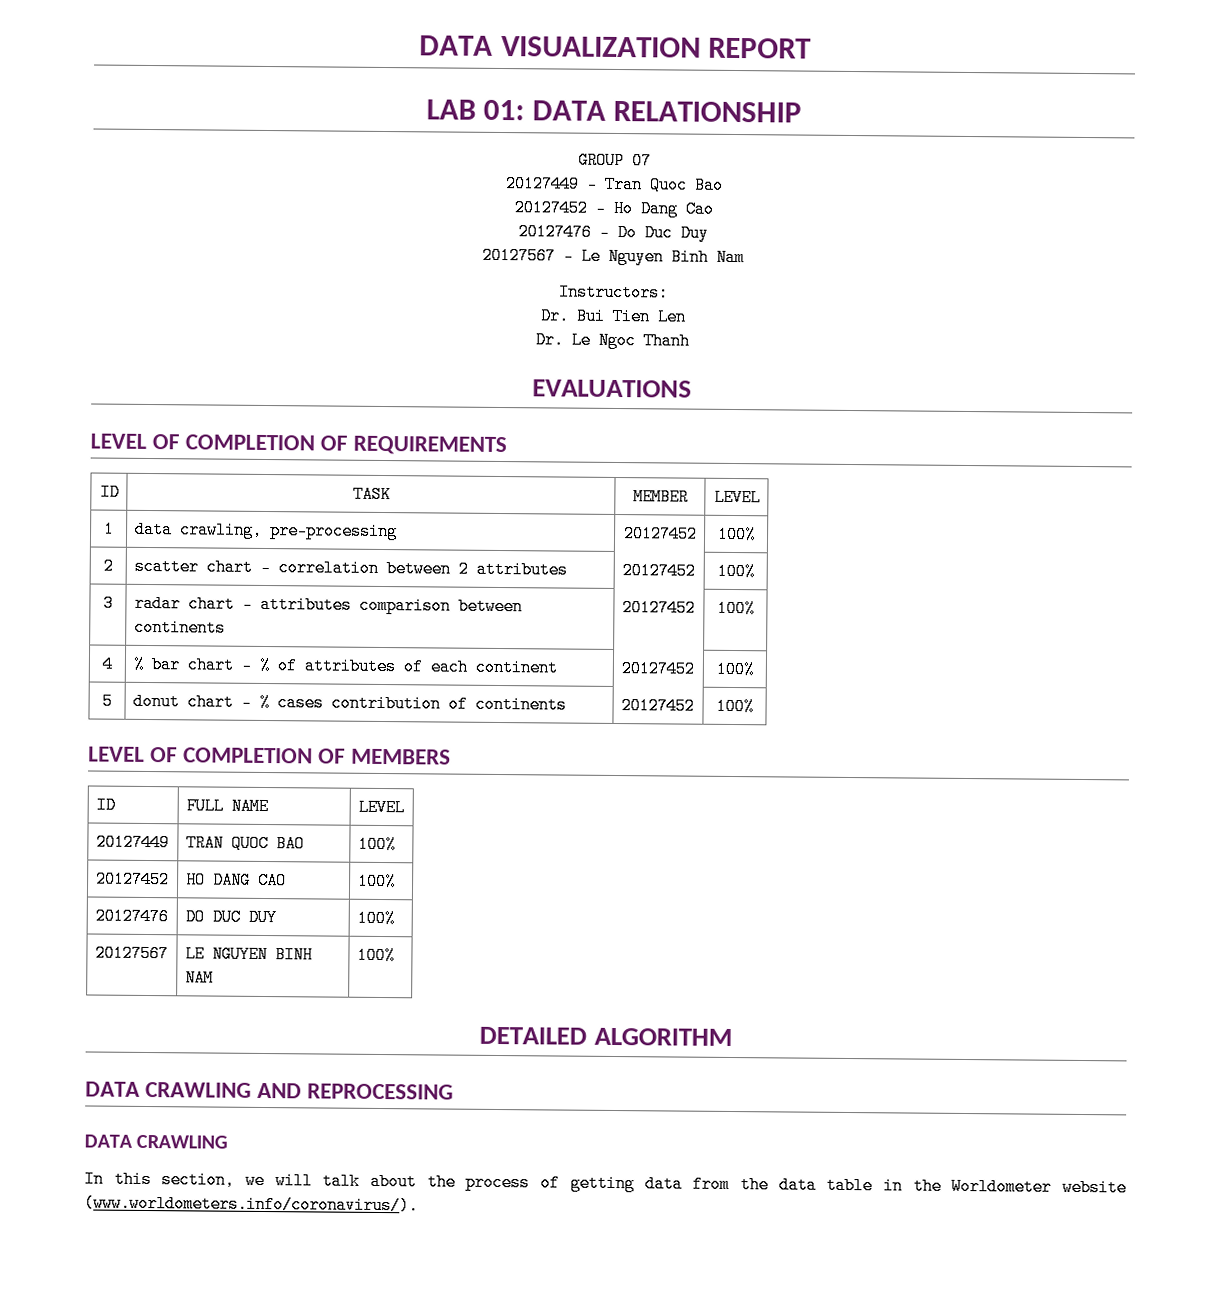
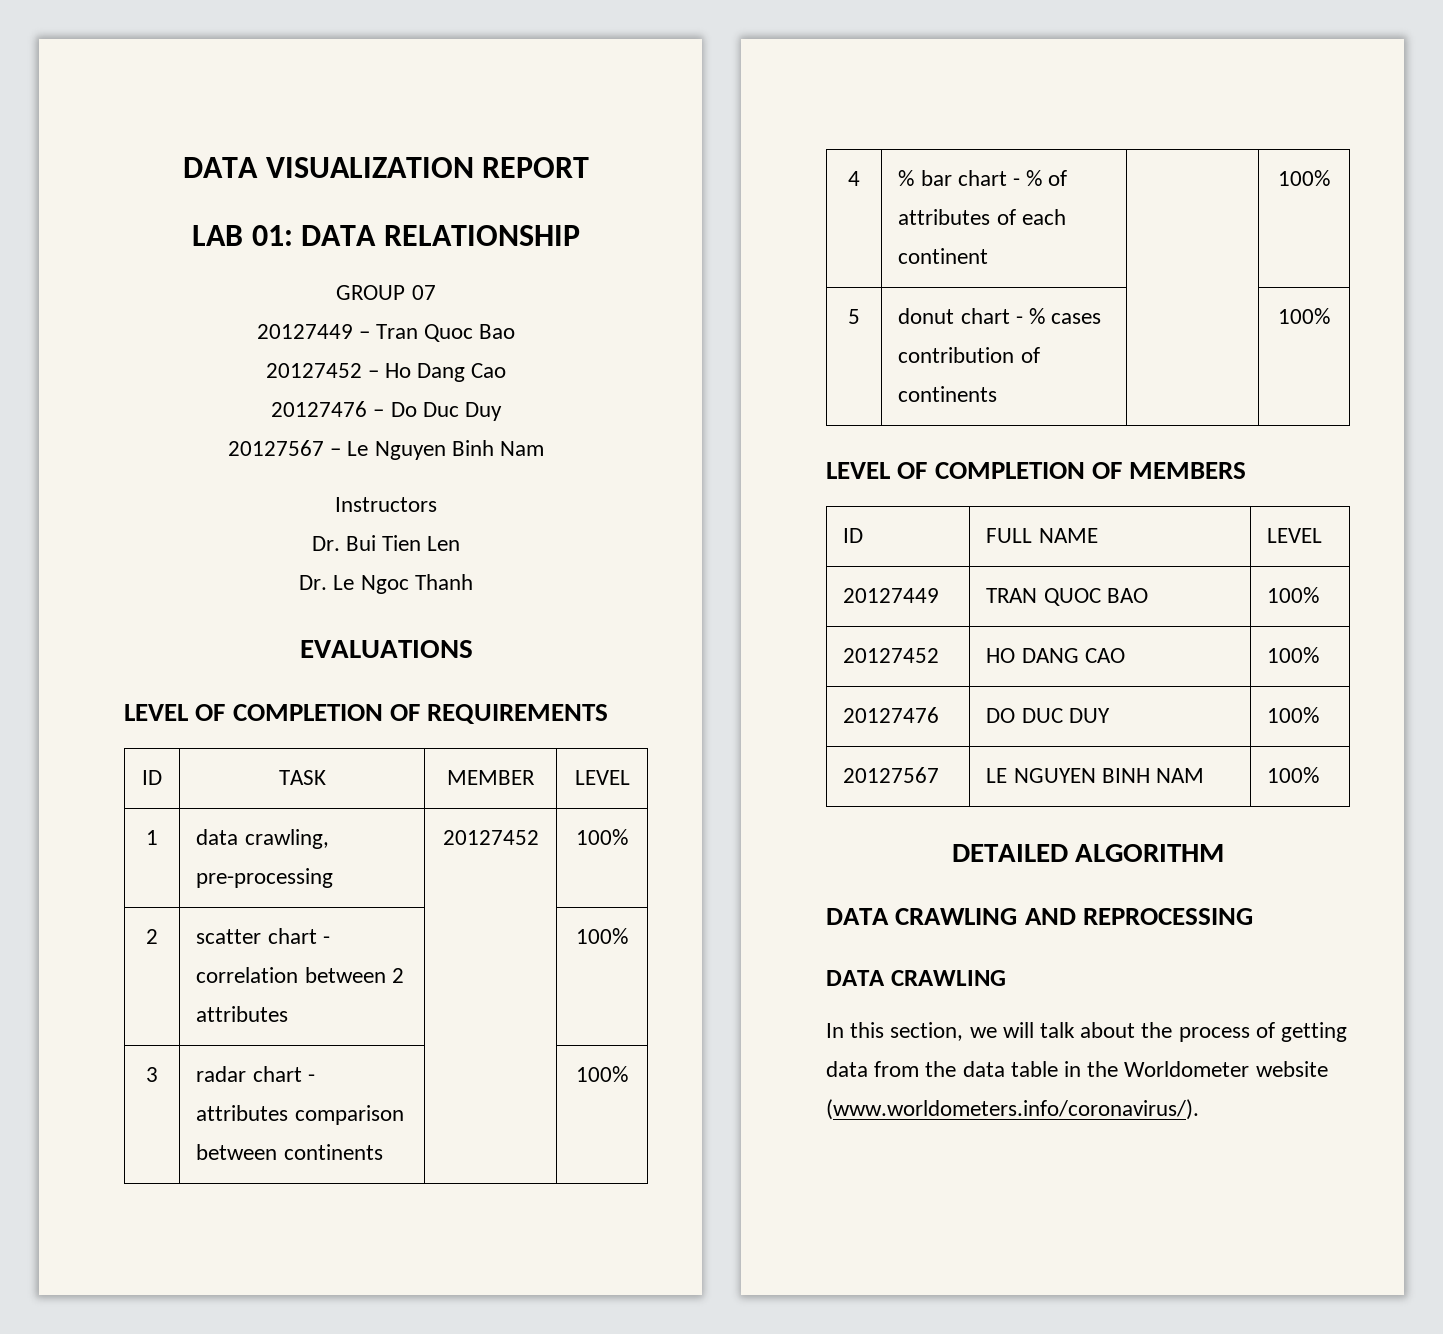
[558,283,669,302] Instructors: -> [335,497,437,512] Instructors
[621,562,696,580] 20127452 -> (289, 1014) none
[621,599,696,617] 20127452 -> (383, 1152) none
[620,660,695,678] 20127452 -> (989, 256) none
[620,697,695,715] 20127452 -> (998, 394) none

